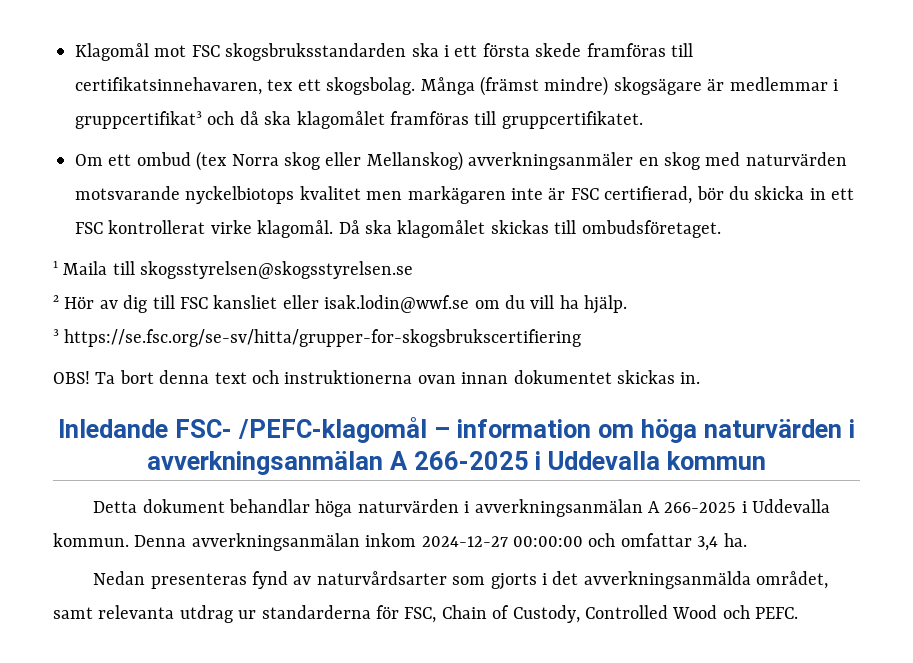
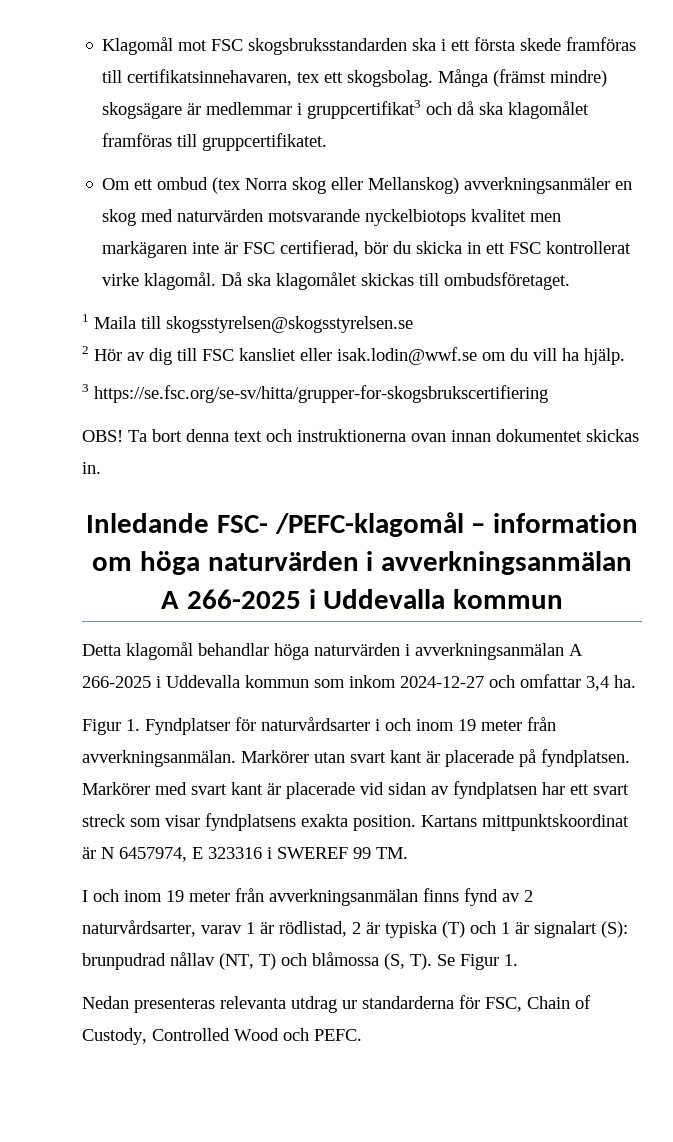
[142,499,225,513] dokument -> [126,642,193,660] klagomål
[53,533,360,551] kommun. Denna avverkningsanmälan -> [245,675,345,688] kommun som
[513,536,583,547] 00:00:00 -> (484, 682) none
[93,571,829,590] [53,607,93,619] Nedan presenteras fynd av naturvårdsarter som gjorts i det avverkningsanmälda området, samt -> [82,717,556,735] [82,749,630,767] [82,781,629,799] [82,813,629,831] [82,847,408,862] [82,888,533,906] [82,920,628,938] [82,952,518,970] [82,996,215,1013] Figur 1. Fyndplatser för naturvårdsarter i och inom 19 meter från avverkningsanmälan. Markörer utan svart kant är placerade på fyndplatsen. Markörer med svart kant är placerade vid sidan av fyndplatsen har ett svart streck som visar fyndplatsens exakta position. Kartans mittpunktskoordinat är N 6457974, E 323316 i SWEREF 99 TM. // I och inom 19 meter från avverkningsanmälan finns fynd av 2 naturvårdsarter, varav 1 är rödlistad, 2 är typiska (T) och 1 är signalart (S): brunpudrad nållav (NT, T) och blåmossa (S, T). Se Figur 1. // Nedan presenteras

